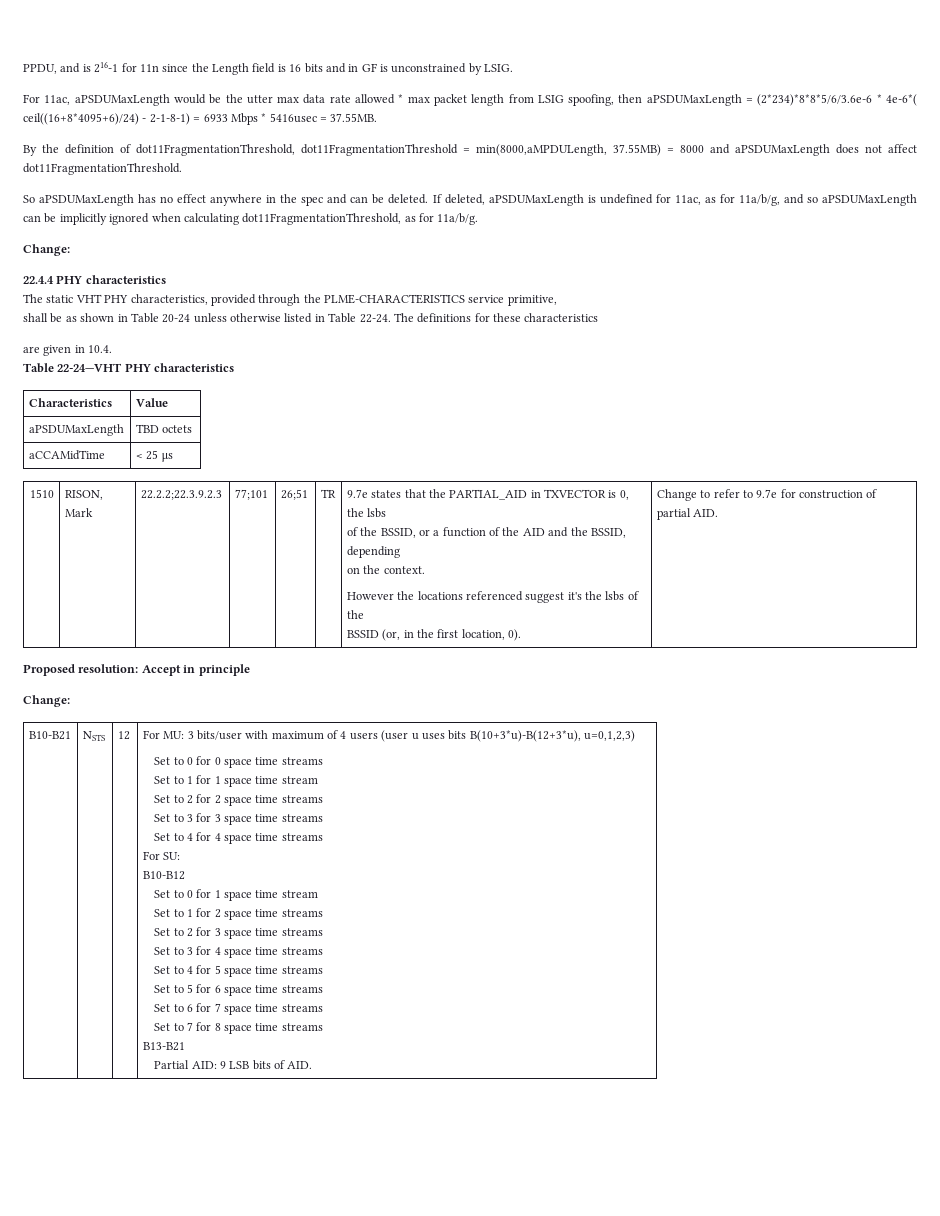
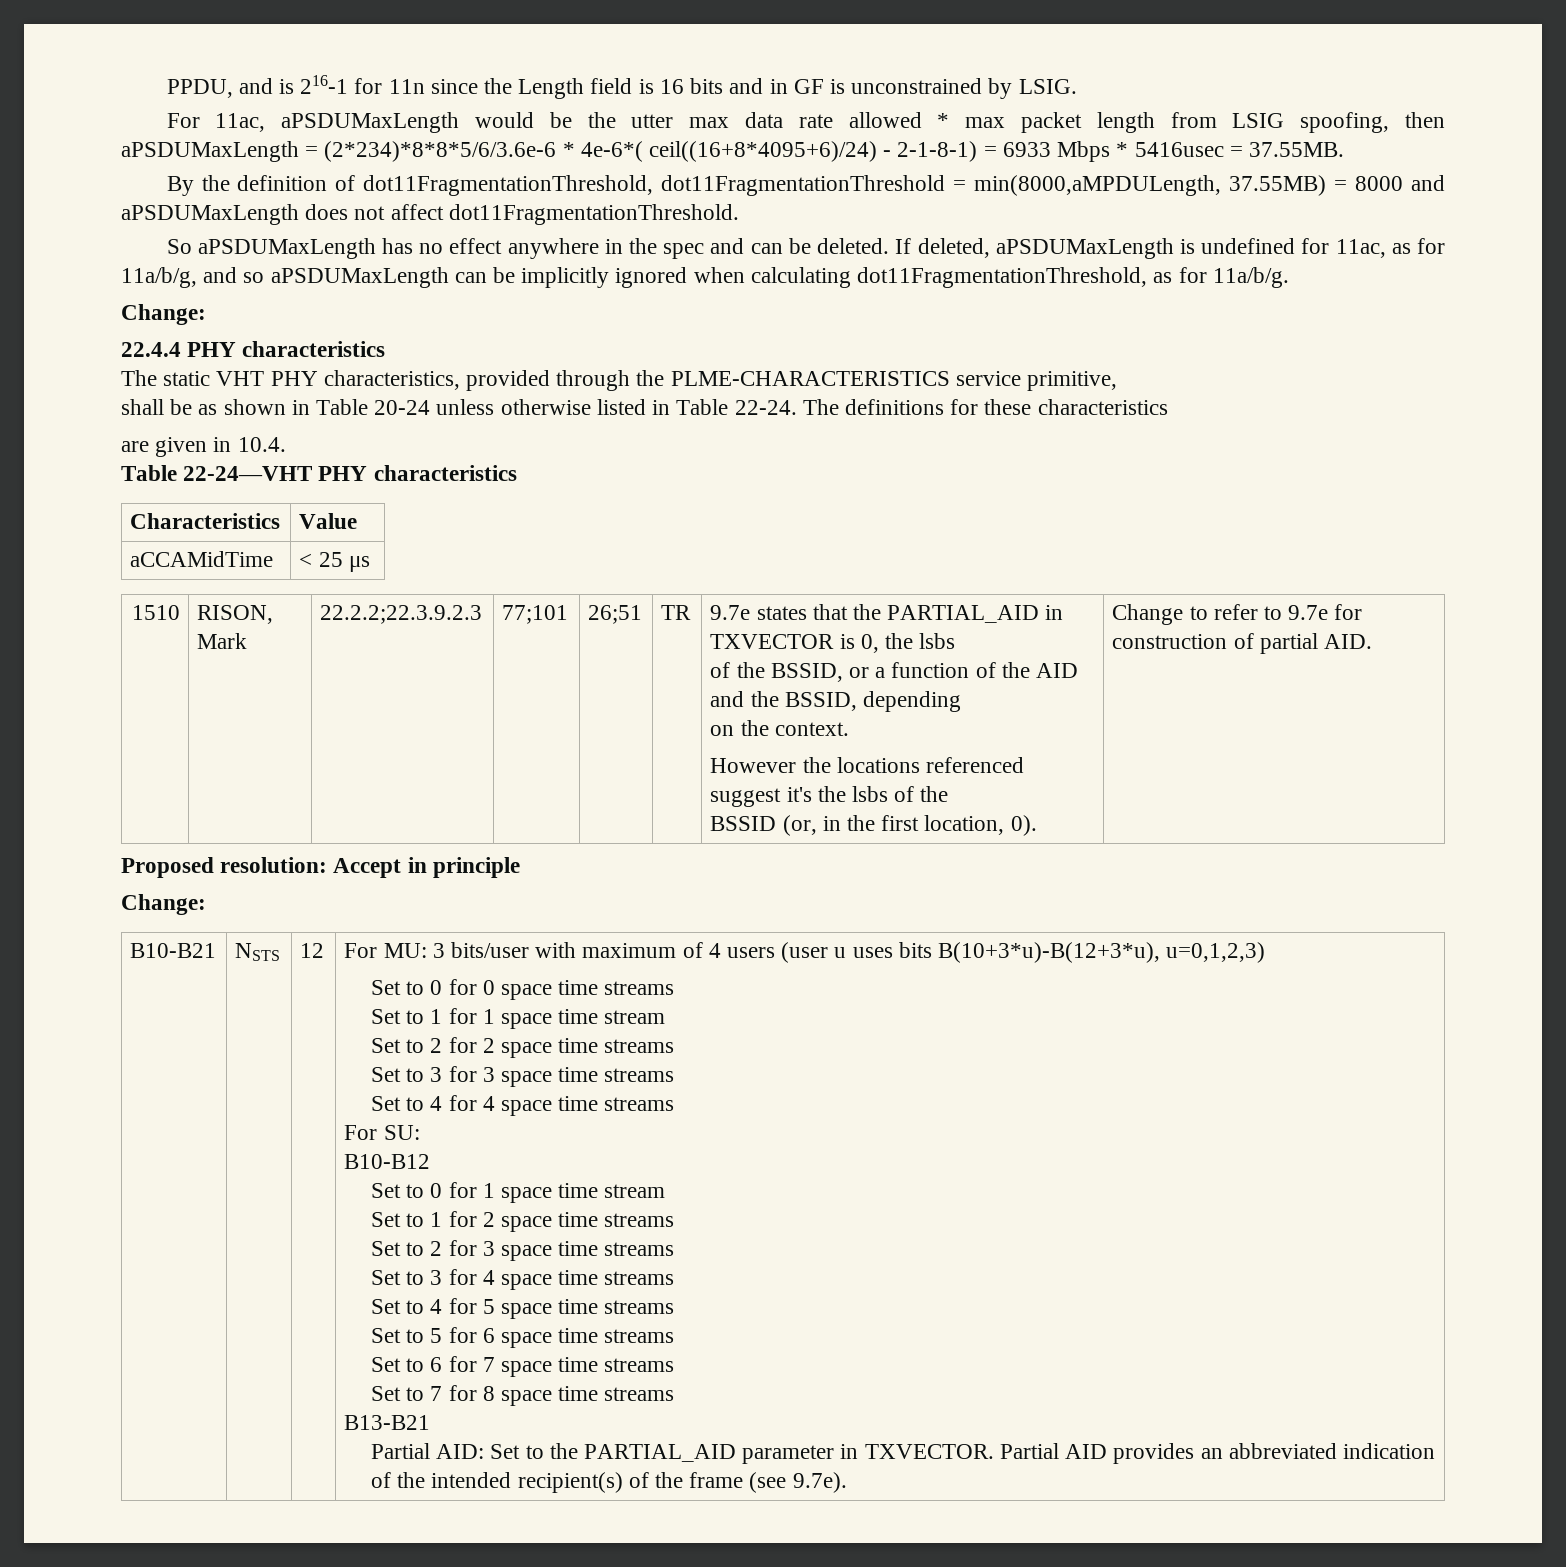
[28,424,124,436] [135,424,193,433] // aPSDUMaxLength | TBD octets -> (358, 521) none
[219,1060,313,1070] 9 LSB bits of AID. -> [490,1443,1435,1464] [371,1472,847,1493] Set to the PARTIAL_AID parameter in TXVECTOR. Partial AID provides an abbreviated indication of the intended recipient(s) of the frame (see 9.7e).

